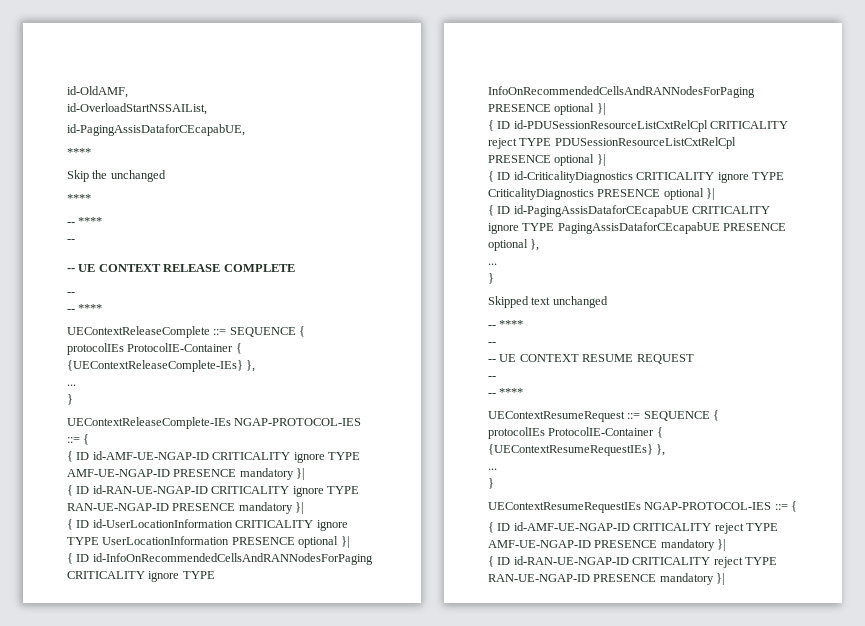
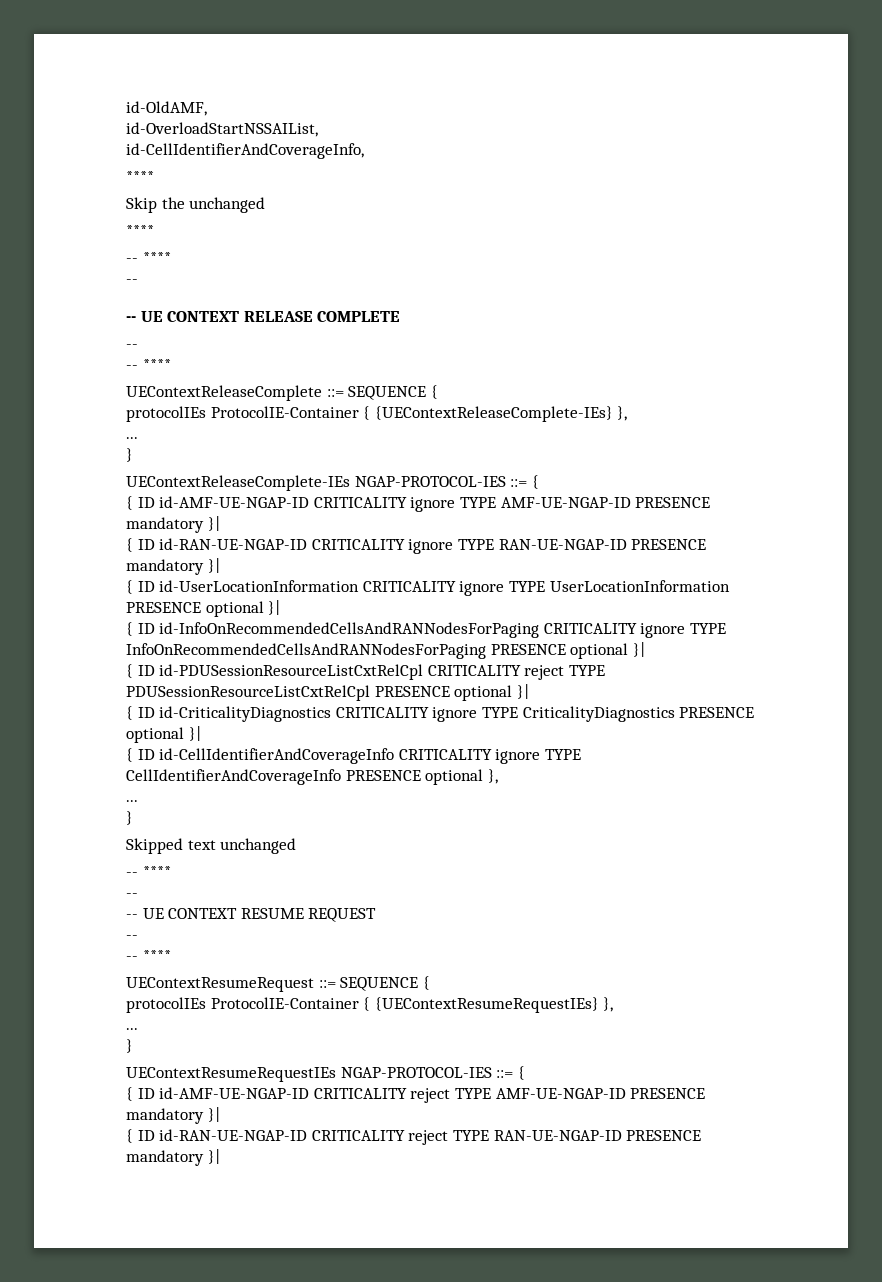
[67,124,245,136] id-PagingAssisDataforCEcapabUE, -> [126,143,364,159] id-CellIdentifierAndCoverageInfo,
[513,205,771,217] [488,222,720,234] id-PagingAssisDataforCEcapabUE CRITICALITY ignore TYPE PagingAssisDataforCEcapabUE -> [159,748,581,764] [126,769,341,785] id-CellIdentifierAndCoverageInfo CRITICALITY ignore TYPE CellIdentifierAndCoverageInfo

